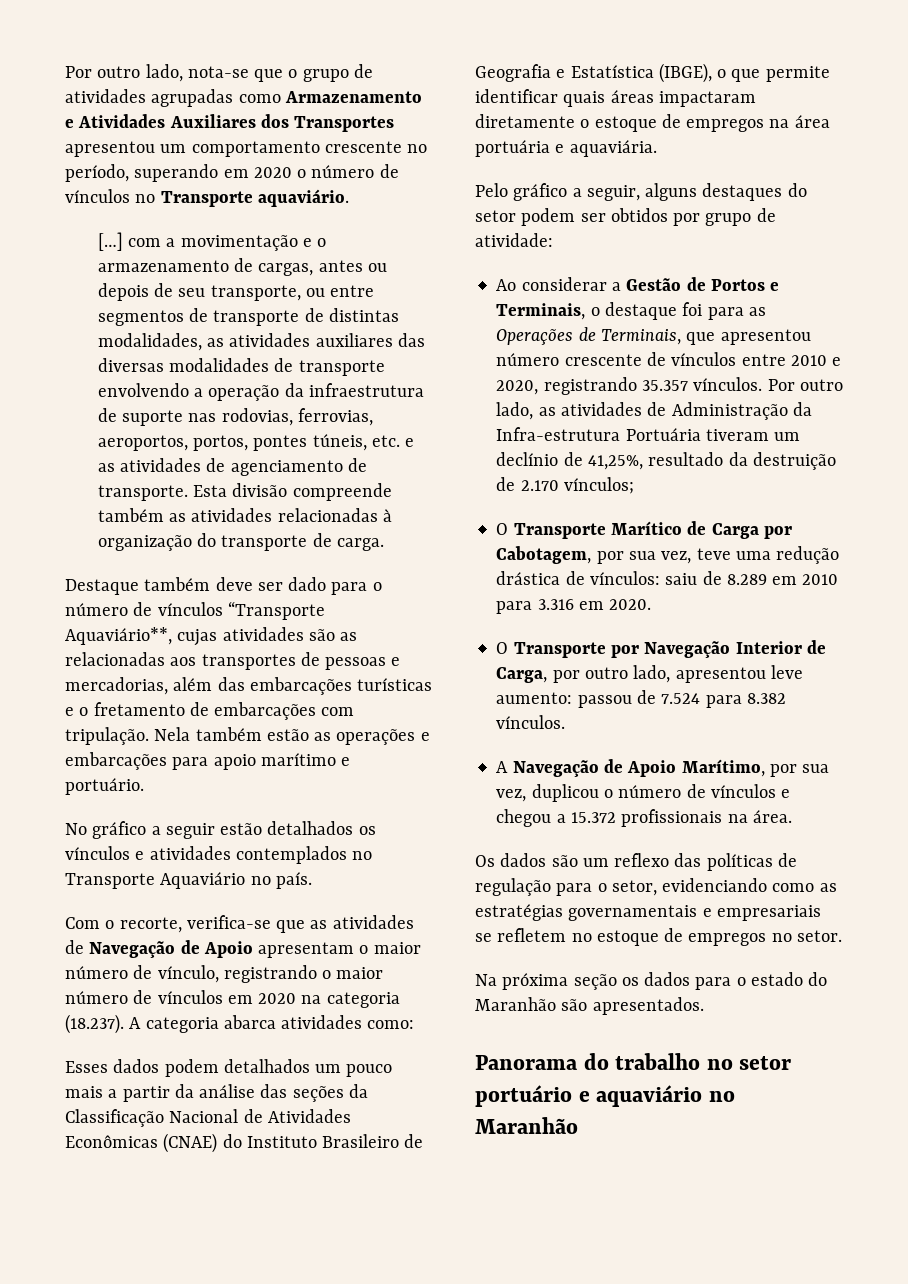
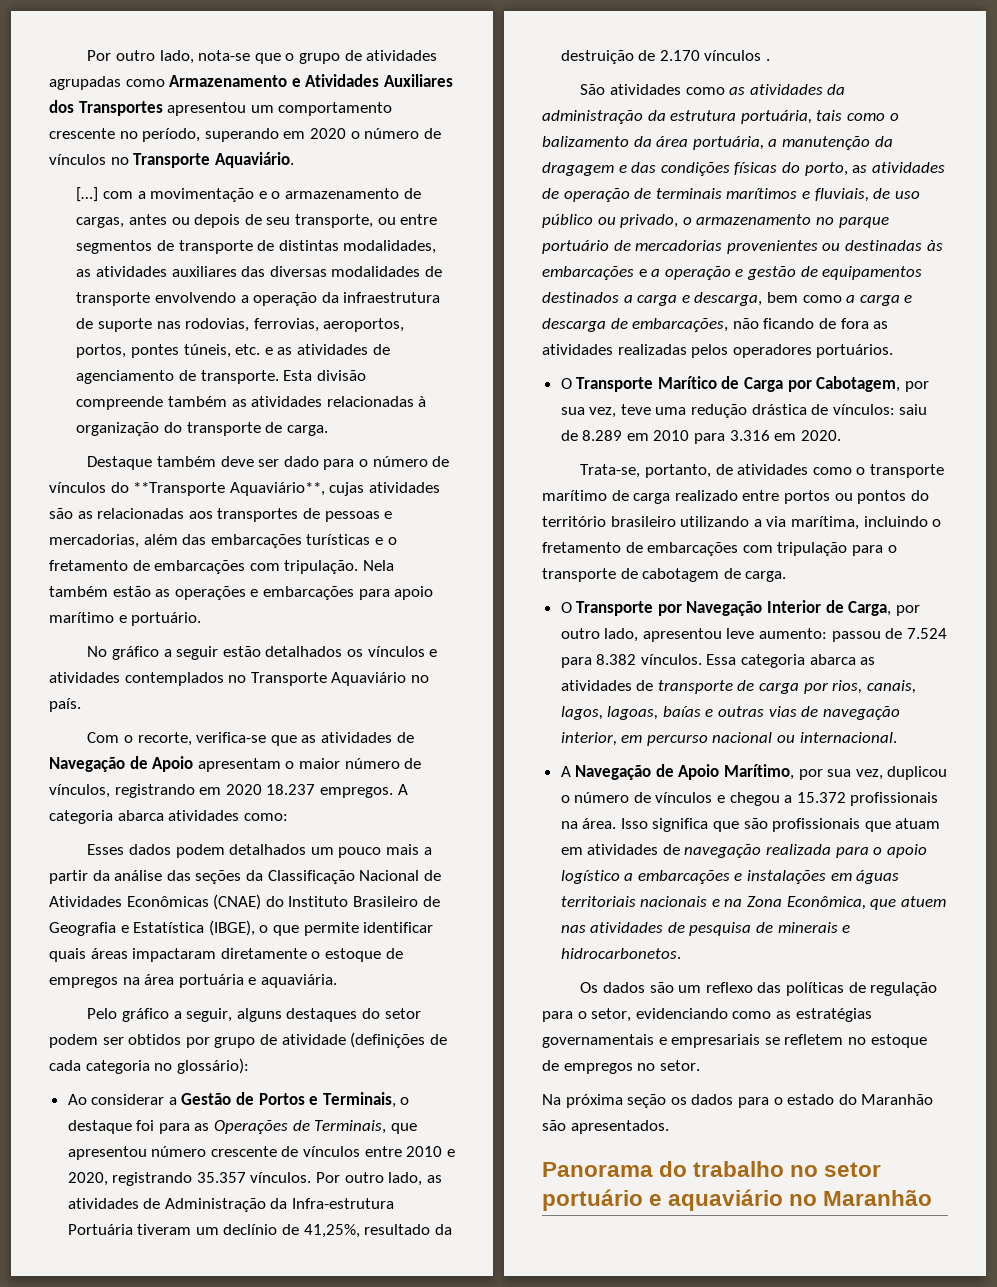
[257,189,349,207] aquaviário. -> [214,152,294,168] Aquaviário.
[227,601,325,620] “Transporte -> [110,482,226,496] do **Transporte
[157,965,384,983] [65,990,400,1008] [65,1014,124,1034] vínculo, registrando o maior número de vínculos em 2020 na categoria (18.237). -> [49,784,393,798] vínculos, registrando em 2020 18.237 empregos.
[475,233,553,247] atividade: -> [281,1032,447,1048] [49,1058,249,1074] atividade (definições de cada categoria no glossário):
[563,477,634,494] vínculos; -> [704,50,771,61] [580,84,846,95] [542,110,899,124] [542,136,893,150] [542,162,945,176] [542,188,920,202] [542,214,889,228] [542,240,943,254] [542,266,923,280] [542,292,913,306] [542,318,889,332] [542,344,894,358] vínculos . // São atividades como as atividades da administração da estrutura portuária, tais como o balizamento da área portuária, a manutenção da dragagem e das condições físicas do porto, as atividades de operação de terminais marítimos e fluviais, de uso público ou privado, o armazenamento no parque portuário de mercadorias provenientes ou destinadas às embarcações e a operação e gestão de equipamentos destinados a carga e descarga, bem como a carga e descarga de embarcações, não ficando de fora as atividades realizadas pelos operadores portuários.
(652, 604) none -> [580,464,945,478] [542,490,929,504] [542,516,942,530] [542,542,897,556] [542,568,787,582] // Trata-se, portanto, de atividades como o transporte marítimo de carga realizado entre portos ou pontos do território brasileiro utilizando a via marítima, incluindo o fretamento de embarcações com tripulação para o transporte de cabotagem de carga.
(566, 722) none -> [706,654,876,668] [560,680,916,694] [560,706,900,720] [560,732,897,746] Essa categoria abarca as atividades de transporte de carga por rios, canais, lagos, lagoas, baías e outras vias de navegação interior, em percurso nacional ou internacional.
(792, 816) none -> [620,818,941,832] [560,844,927,858] [560,870,900,884] [560,896,946,910] [560,922,851,936] [560,948,681,959] Isso significa que são profissionais que atuam em atividades de navegação realizada para o apoio logístico a embarcações e instalações em águas territoriais nacionais e na Zona Econômica, que atuem nas atividades de pesquisa de minerais e hidrocarbonetos.

